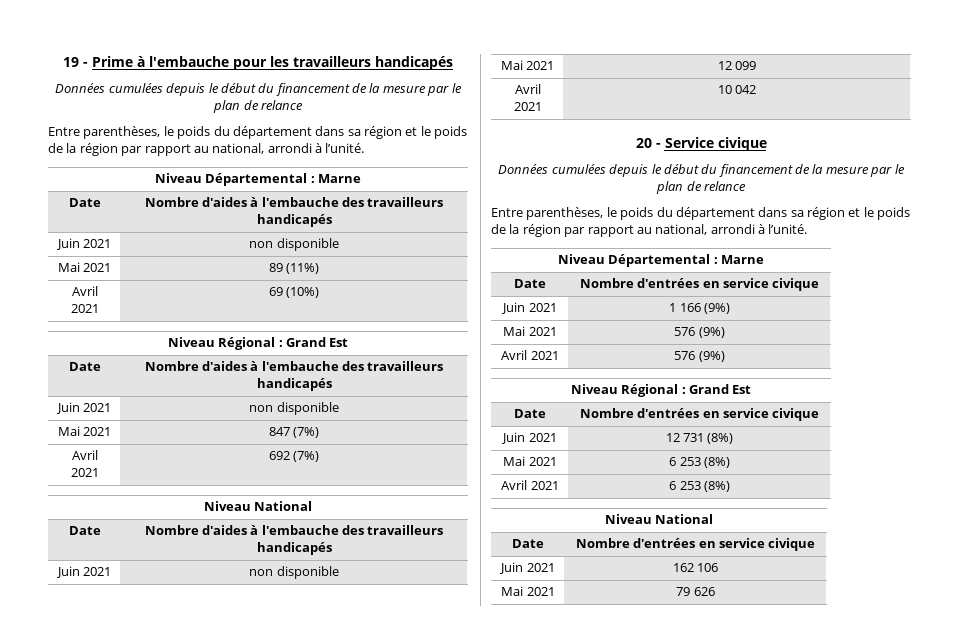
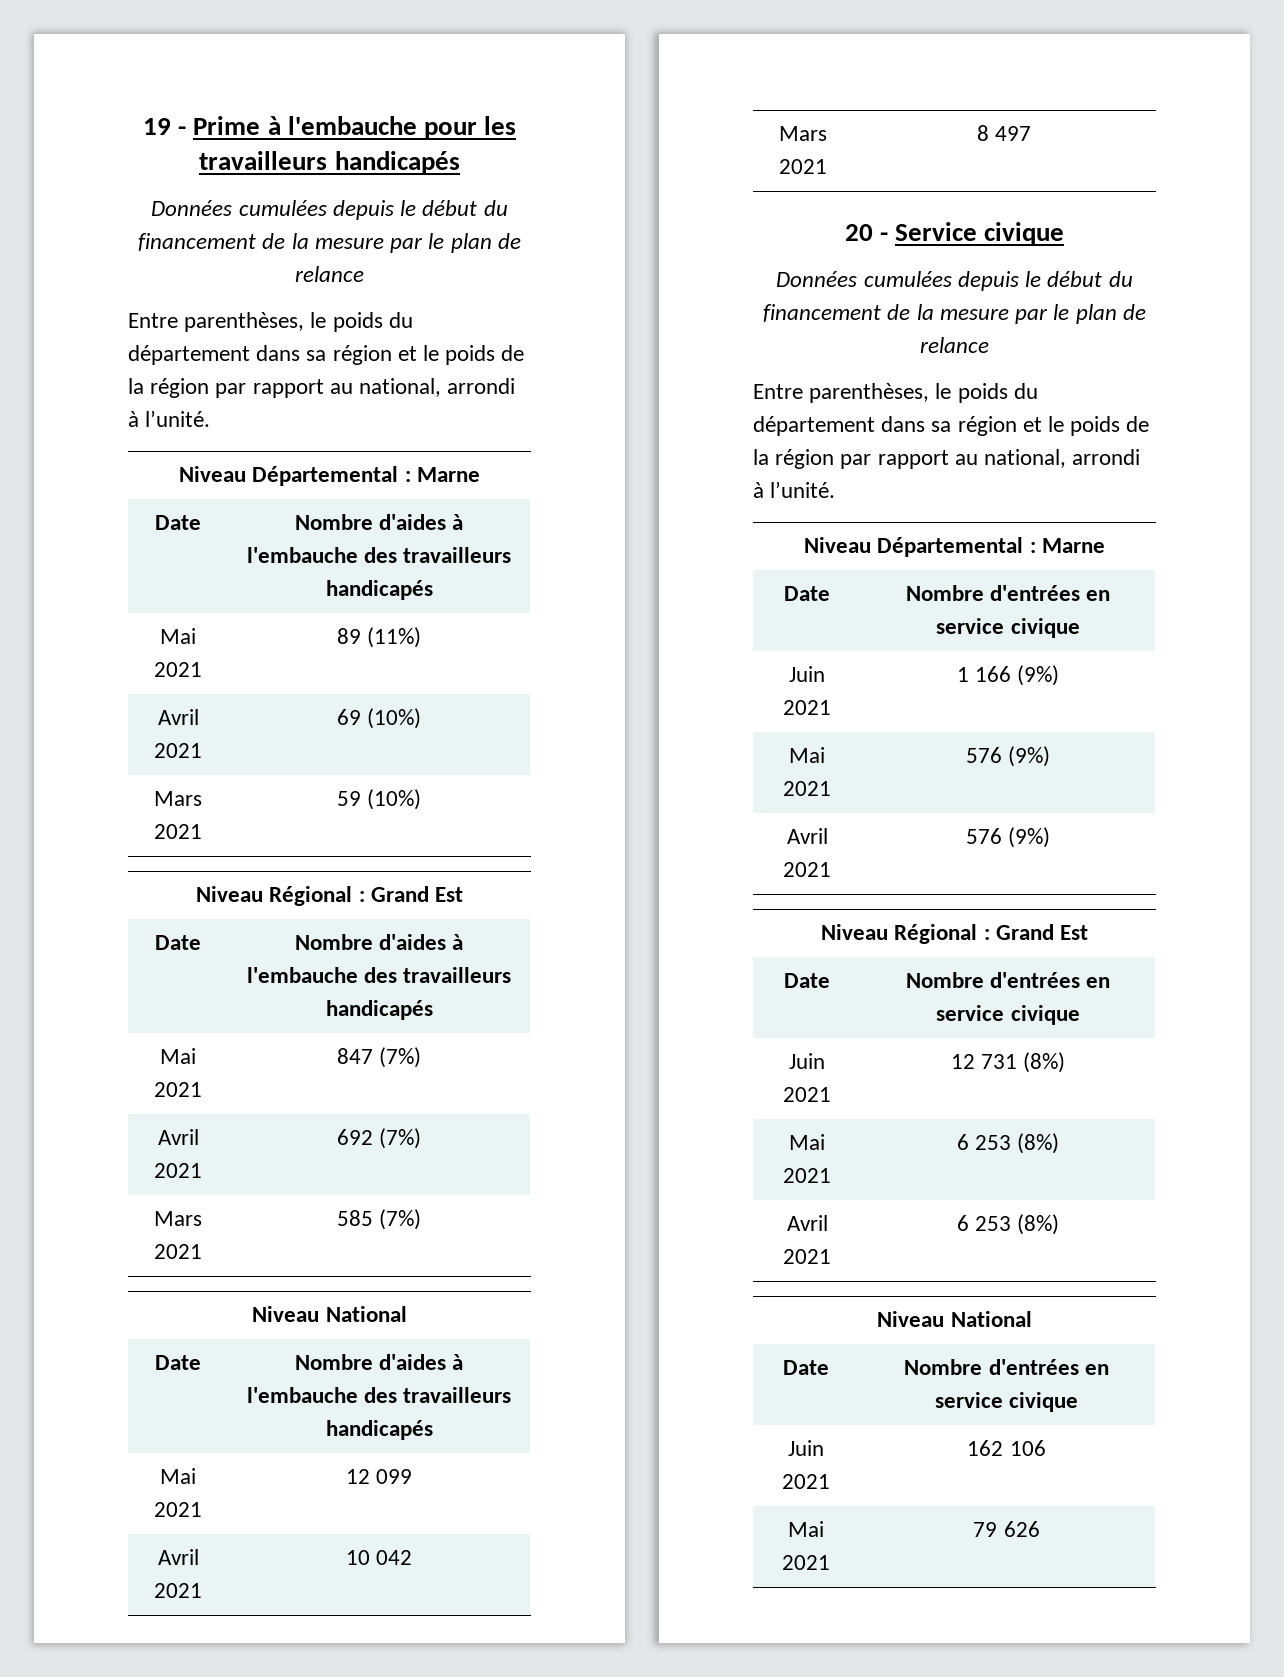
[55,238,112,250] [249,238,339,251] // Juin 2021 | non disponible -> (433, 590) none
(320, 292) none -> [154,791,202,806] [154,824,202,839] [336,789,422,810] // Mars 2021 | 59 (10%)
[55,402,112,414] [249,402,339,415] // Juin 2021 | non disponible -> (433, 1010) none
(320, 456) none -> [154,1211,202,1226] [154,1244,202,1259] [336,1209,422,1230] // Mars 2021 | 585 (7%)
[55,566,112,578] [249,566,339,579] // Juin 2021 | non disponible -> (433, 1430) none
(757, 89) none -> [779,126,827,141] [779,159,827,174] [976,125,1032,141] // Mars 2021 | 8 497

